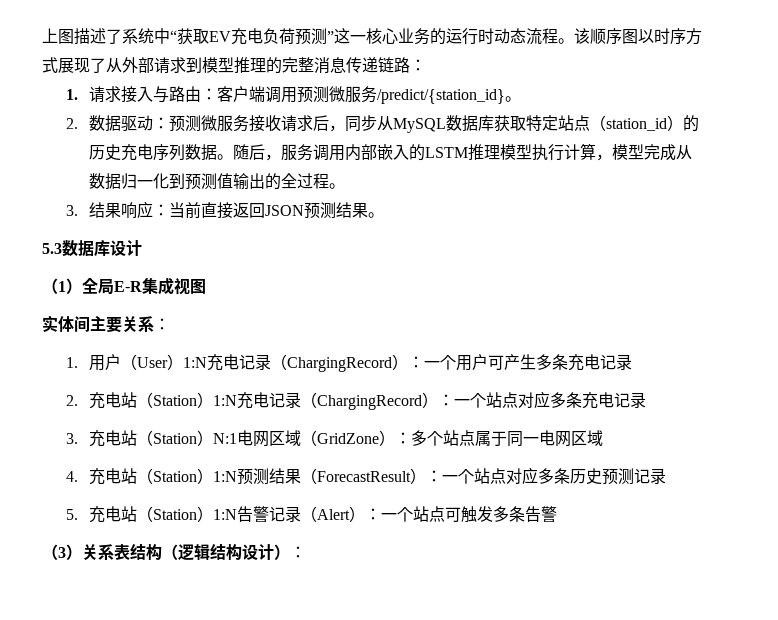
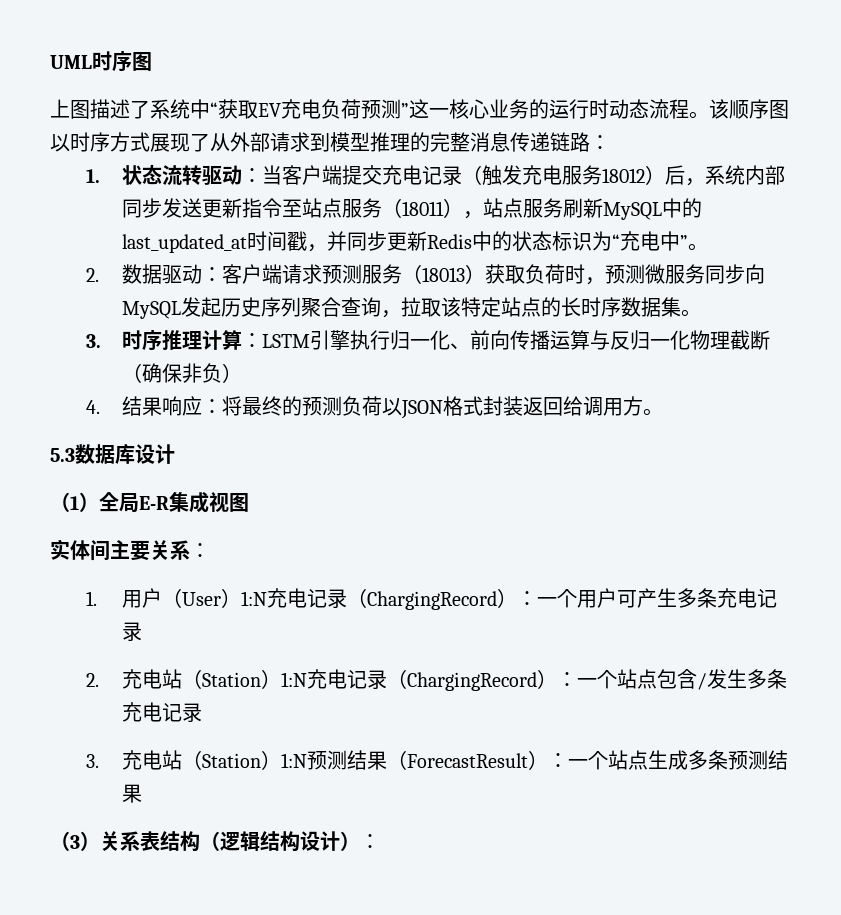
(42, 35) none -> [50,51,152,72] UML时序图 //
[89,86,522,104] [65,115,700,133] [89,143,693,161] [89,173,346,190] [65,201,369,219] 请求接入与路由：客户端调用预测微服务/predict/{station_id}。 // 2.数据驱动：预测微服务接收请求后，同步从MySQL数据库获取特定站点（station_id）的历史充电序列数据。随后，服务调用内部嵌入的LSTM推理模型执行计算，模型完成从数据归一化到预测值输出的全过程。 // 3.结果响应：当前直接返回JSON预测结果 -> [122,164,786,186] [122,198,703,220] [122,231,709,253] [86,264,766,285] [122,297,702,319] [86,330,771,351] [122,363,243,383] [86,396,644,419] 状态流转驱动：当客户端提交充电记录（触发充电服务18012）后，系统内部同步发送更新指令至站点服务（18011），站点服务刷新MySQL中的last_updated_at时间戳，并同步更新Redis中的状态标识为“充电中”。 // 2.数据驱动：客户端请求预测服务（18013）获取负荷时，预测微服务同步向MySQL发起历史序列聚合查询，拉取该特定站点的长时序数据集。 // 3.时序推理计算：LSTM引擎执行归一化、前向传播运算与反归一化物理截断（确保非负） // 4.结果响应：将最终的预测负荷以JSON格式封装返回给调用方
[518,391,551,408] 对应 -> [657,669,748,690] 包含/发生
[213,430,604,447] [65,468,214,485] N:1电网区域（GridZone）：多个站点属于同一电网区域 // 4.充电站（Station） -> (282, 760) none
[506,467,667,485] [65,506,558,523] 对应多条历史预测记录 // 5.充电站（Station）1:N告警记录（Alert）：一个站点可触发多条告警 -> [648,750,789,770] [122,784,143,803] 生成多条预测结果

